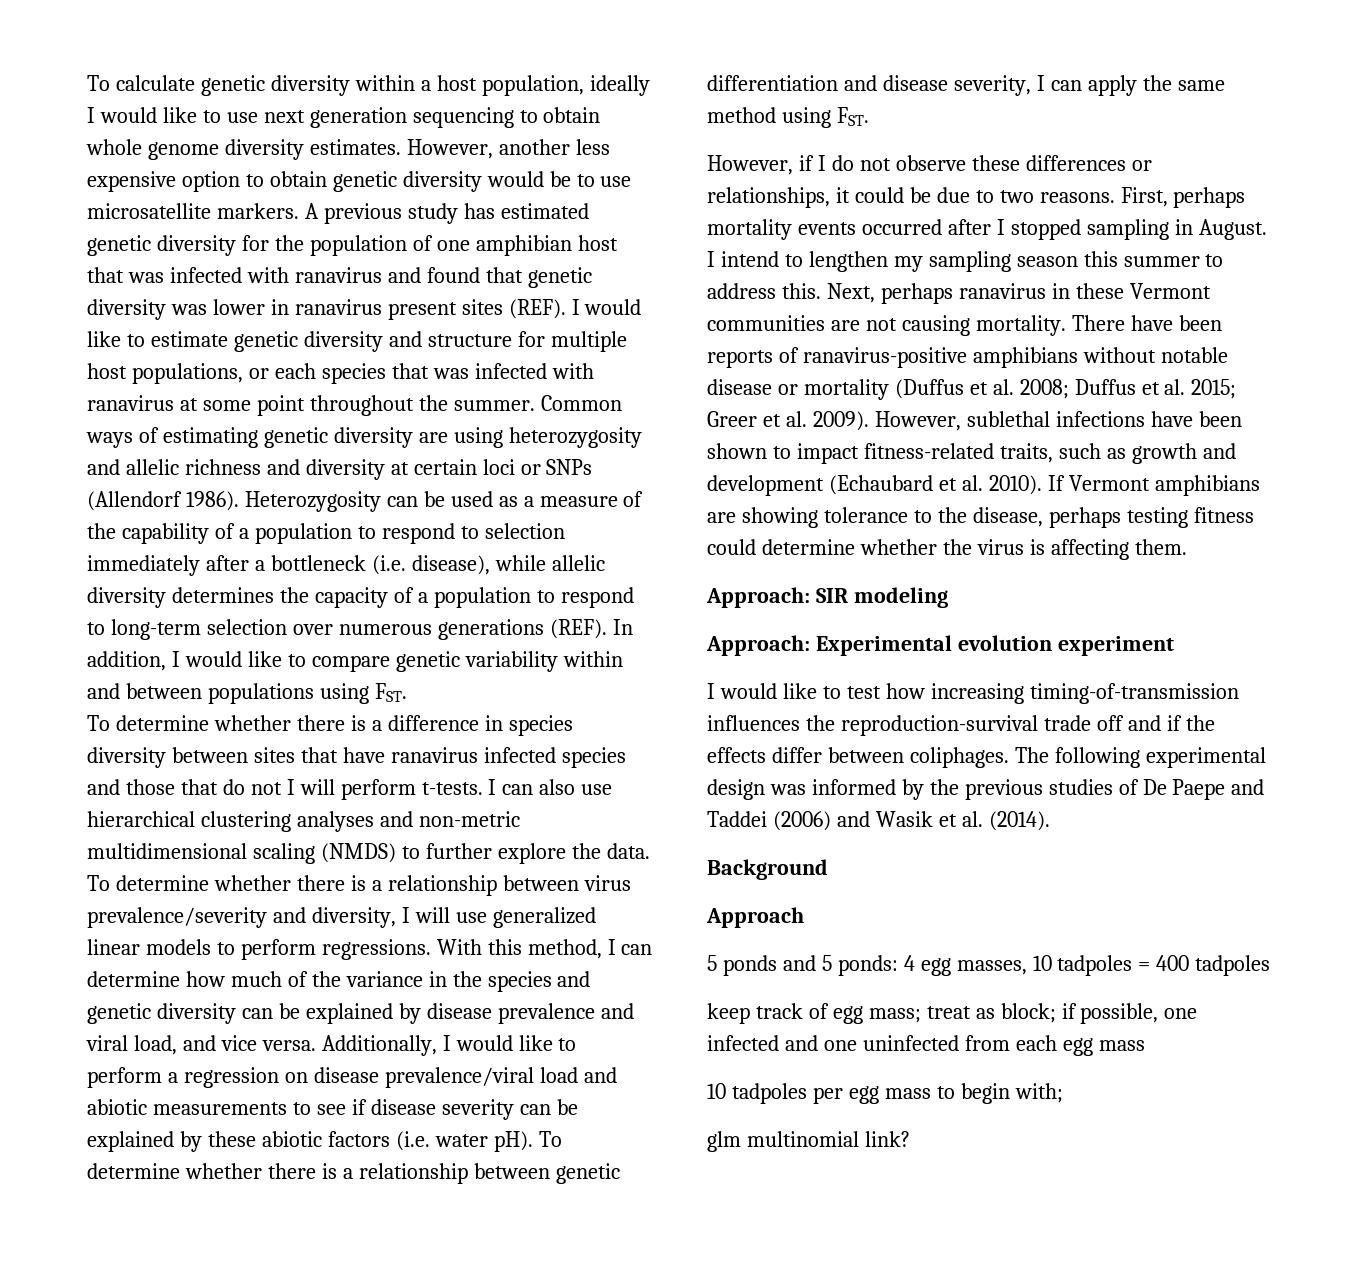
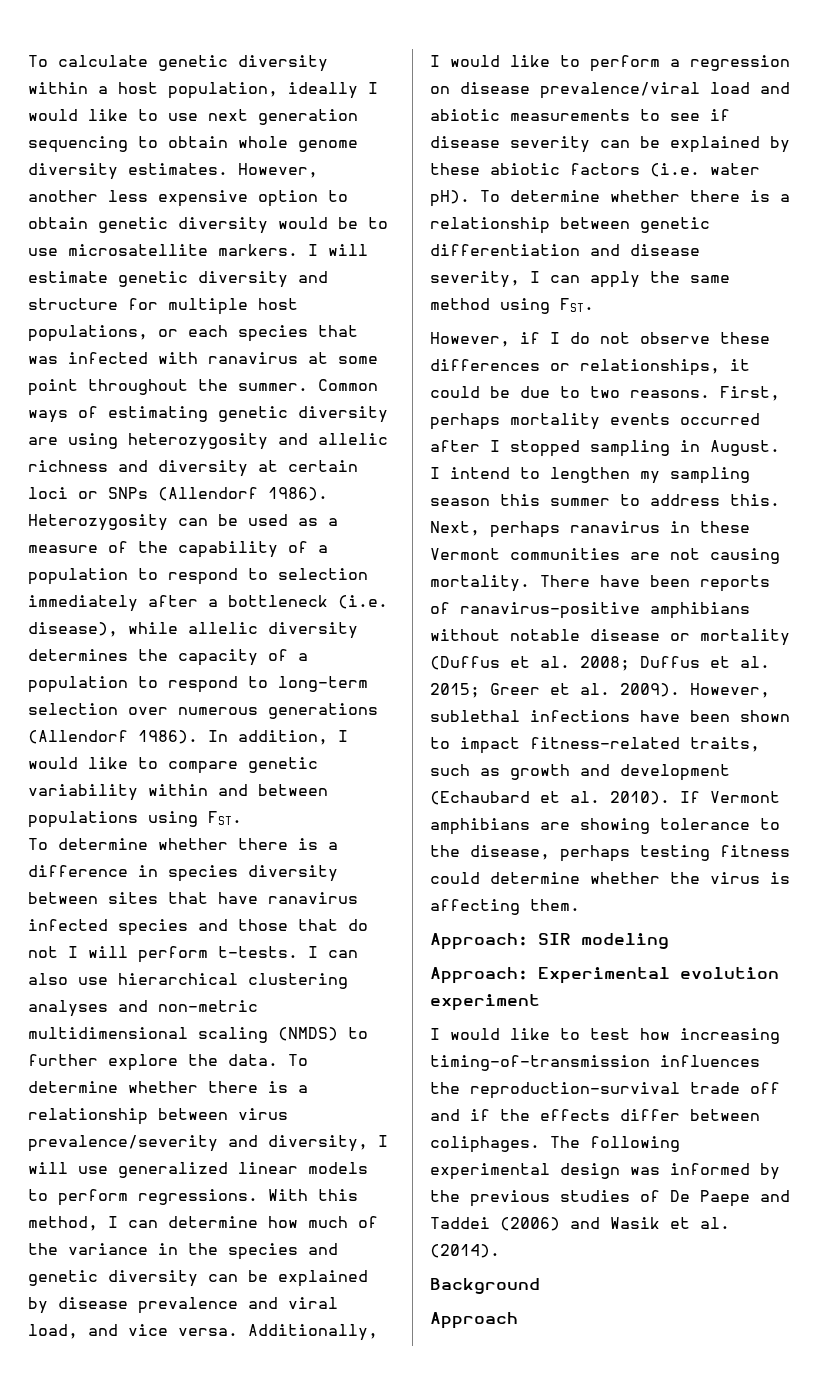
[304,203,589,224] [87,235,618,256] [87,267,592,288] [87,299,642,320] [87,331,145,347] A previous study has estimated genetic diversity for the population of one amphibian host that was infected with ranavirus and found that genetic diversity was lower in ranavirus present sites (REF). I would like to -> [308,244,368,256] I will
[549,619,607,639] (REF). -> [28,730,198,744] (Allendorf 1986).
[707,955,1271,976] [707,1003,1198,1024] [707,1035,1145,1056] [707,1083,1063,1104] [707,1131,910,1152] // 5 ponds and 5 ponds: 4 egg masses, 10 tadpoles = 400 tadpoles // keep track of egg mass; treat as block; if possible, one infected and one uninfected from each egg mass // 10 tadpoles per egg mass to begin with; // glm multinomial link? -> (518, 1320) none

